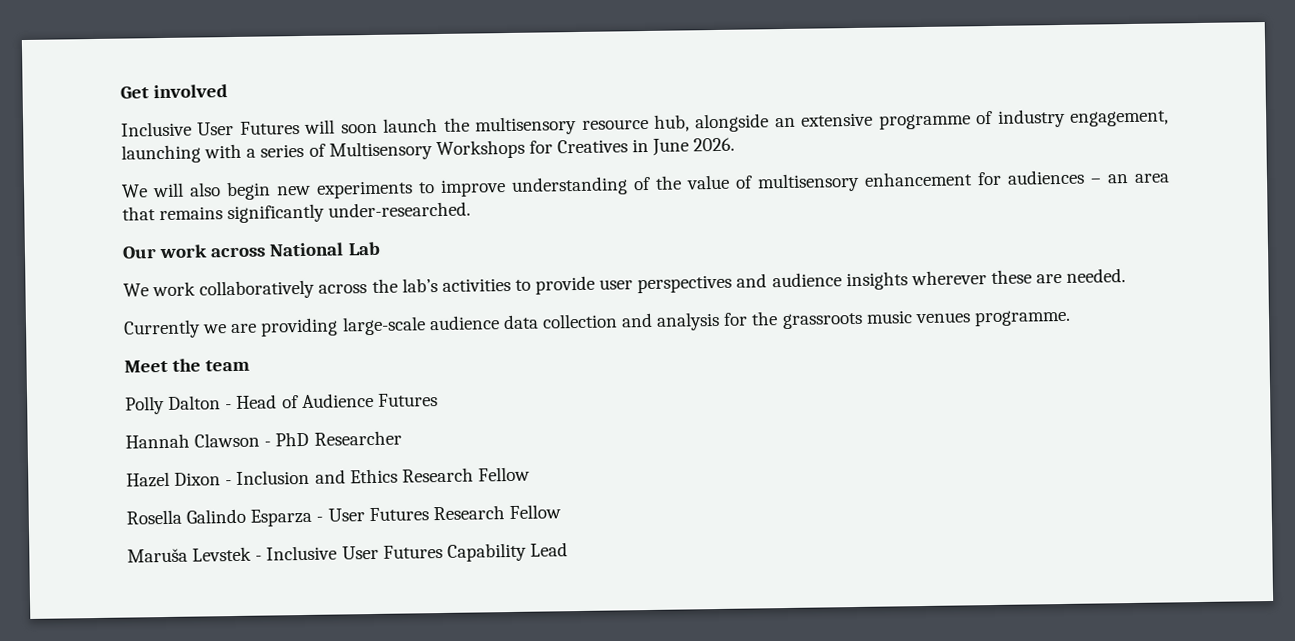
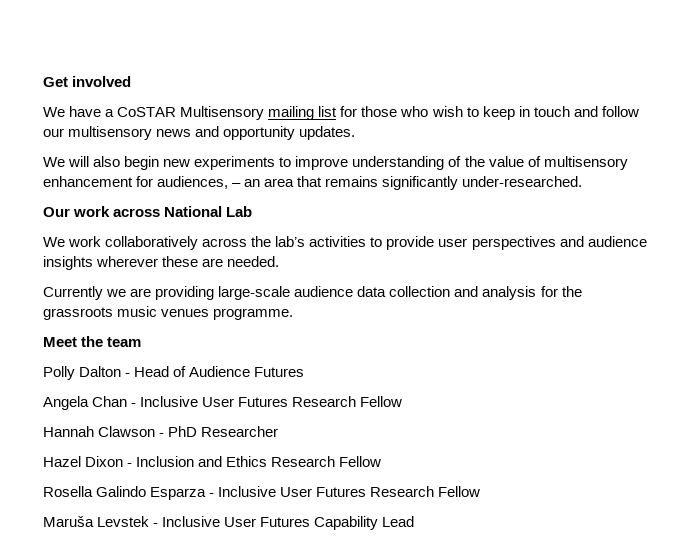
[121,108,1169,137] [121,137,736,164] Inclusive User Futures will soon launch the multisensory resource hub, alongside an extensive programme of industry engagement, launching with a series of Multisensory Workshops for Creatives in June 2026. -> [43,106,639,120] [43,126,356,140] We have a CoSTAR Multisensory mailing list for those who wish to keep in touch and follow our multisensory news and opportunity updates.
[1007,169,1085,185] audiences -> [157,176,229,189] audiences,
(438, 400) none -> [43,396,403,410] // Angela Chan - Inclusive User Futures Research Fellow
(324, 519) none -> [218,486,277,497] Inclusive

